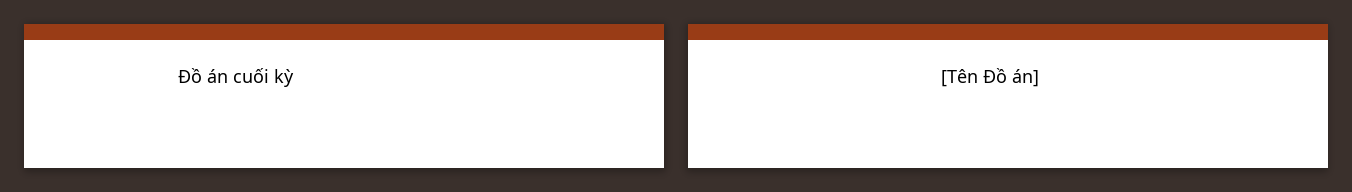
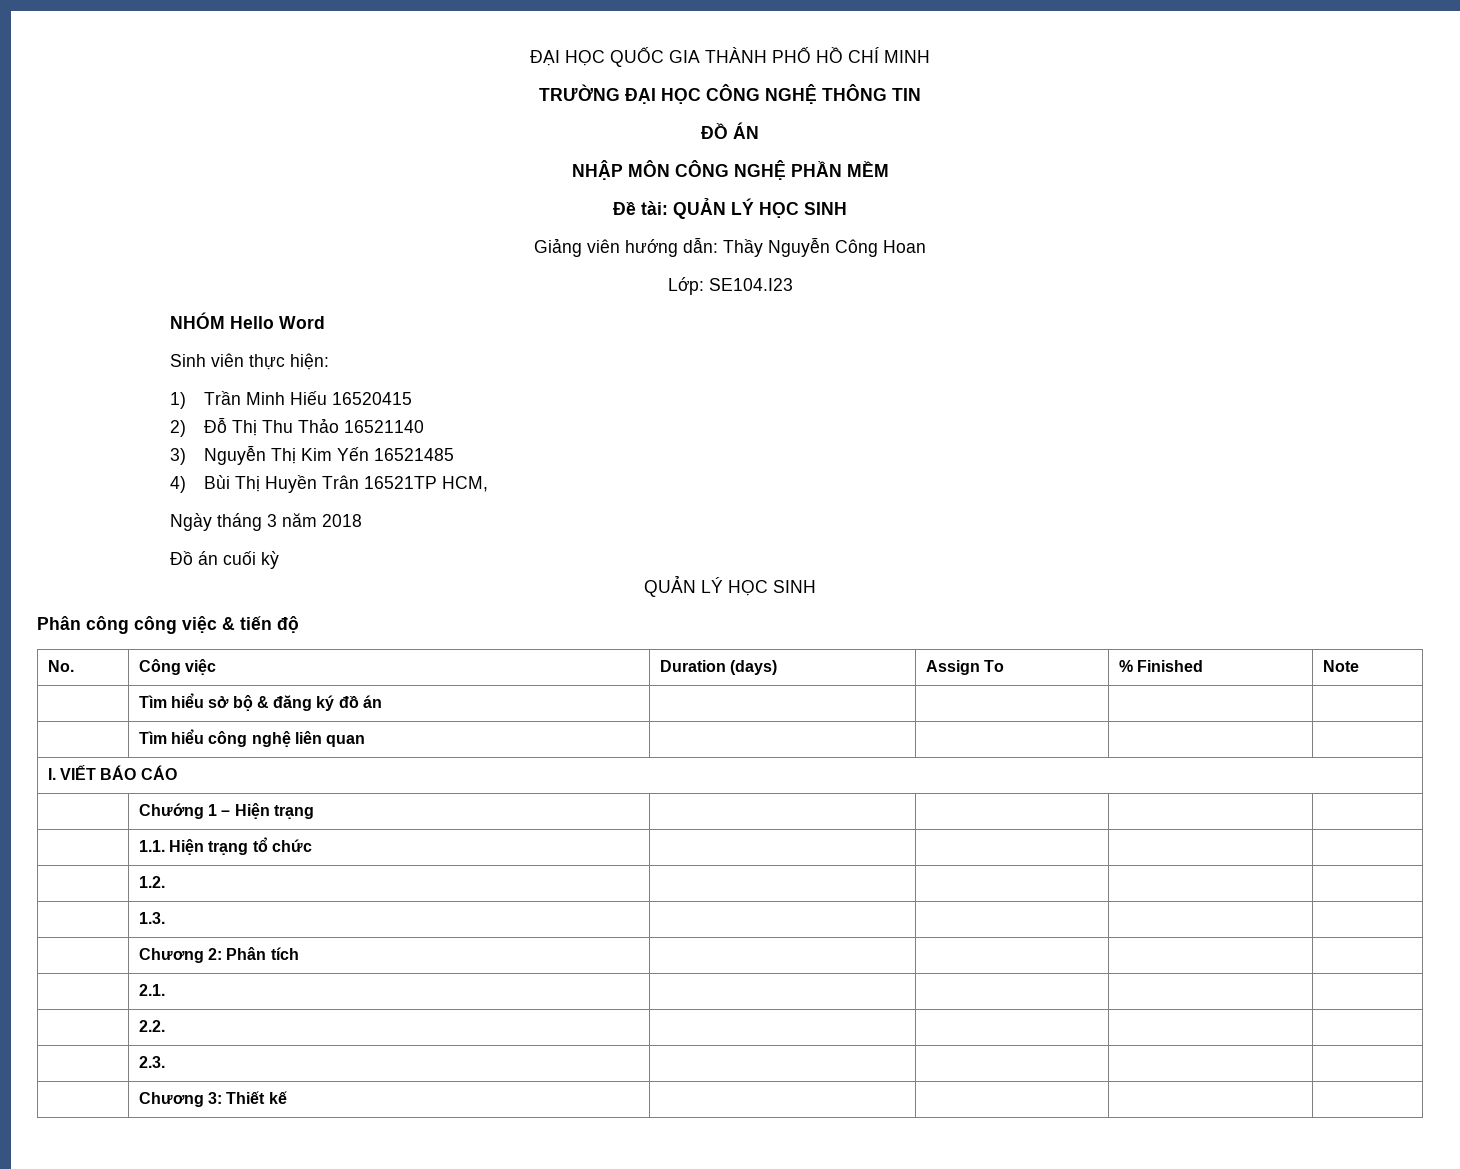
[178,68,295,87] [940,68,1039,87] Đồ án cuối kỳ // [Tên Đồ án] -> [530,47,930,67] [539,84,921,104] [701,122,759,139] [571,160,889,180] [613,198,847,219] [534,237,926,257] [667,277,793,295] [170,312,326,329] [170,353,330,370] [170,391,412,409] [170,417,424,437] [170,445,454,465] [170,475,488,493] [170,513,363,531] [170,551,280,569] [644,575,816,597] [37,616,299,634] [47,660,74,672] [138,659,216,675] [659,660,777,675] [925,660,1004,675] [1118,660,1203,672] [1322,660,1359,672] [138,693,383,711] [138,729,366,747] [47,765,177,780] [138,803,314,819] [138,837,312,855] [138,876,165,888] [138,912,165,924] [138,947,299,963] [138,984,165,996] [138,1020,165,1032] [138,1056,165,1068] [138,1091,287,1107] ĐẠI HỌC QUỐC GIA THÀNH PHỐ HỒ CHÍ MINH // TRƯỜNG ĐẠI HỌC CÔNG NGHỆ THÔNG TIN // ĐỒ ÁN // NHẬP MÔN CÔNG NGHỆ PHẦN MỀM // Đề tài: QUẢN LÝ HỌC SINH // Giảng viên hướng dẫn: Thầy Nguyễn Công Hoan // Lớp: SE104.I23 // NHÓM Hello Word // Sinh viên thực hiện: // 1) Trần Minh Hiếu 16520415 // 2) Đỗ Thị Thu Thảo 16521140 // 3) Nguyễn Thị Kim Yến 16521485 // 4) Bùi Thị Huyền Trân 16521TP HCM, // Ngày tháng 3 năm 2018 // Đồ án cuối kỳ // QUẢN LÝ HỌC SINH // Phân công công việc & tiến độ // No. | Công việc | Duration (days) | Assign To | % Finished | Note // | Tìm hiểu sở bộ & đăng ký đồ án | | | | // | Tìm hiểu công nghệ liên quan | | | | // I. VIẾT BÁO CÁO // | Chướng 1 – Hiện trạng | | | | // | 1.1. Hiện trạng tổ chức | | | | // | 1.2. | | | | // | 1.3. | | | | // | Chương 2: Phân tích | | | | // | 2.1. | | | | // | 2.2. | | | | // | 2.3. | | | | // | Chương 3: Thiết kế | | | |

